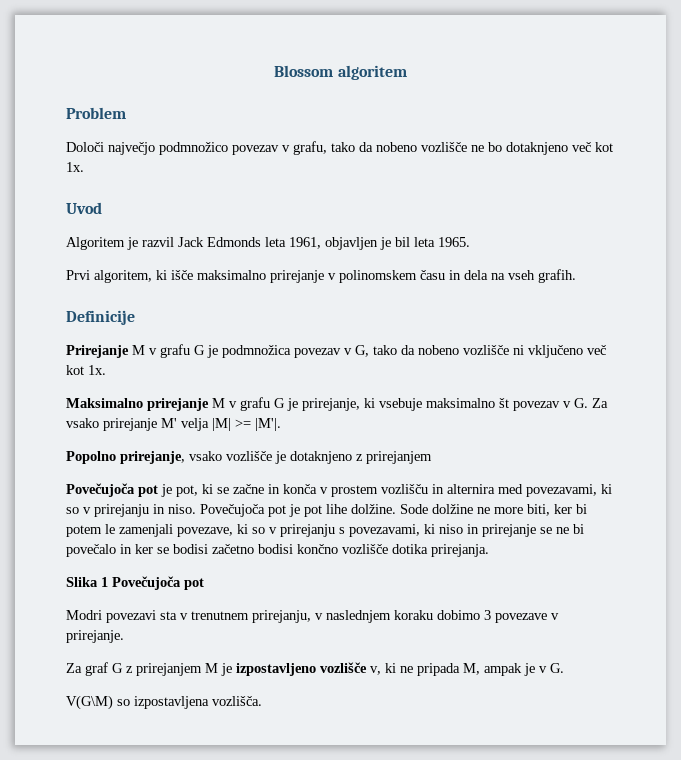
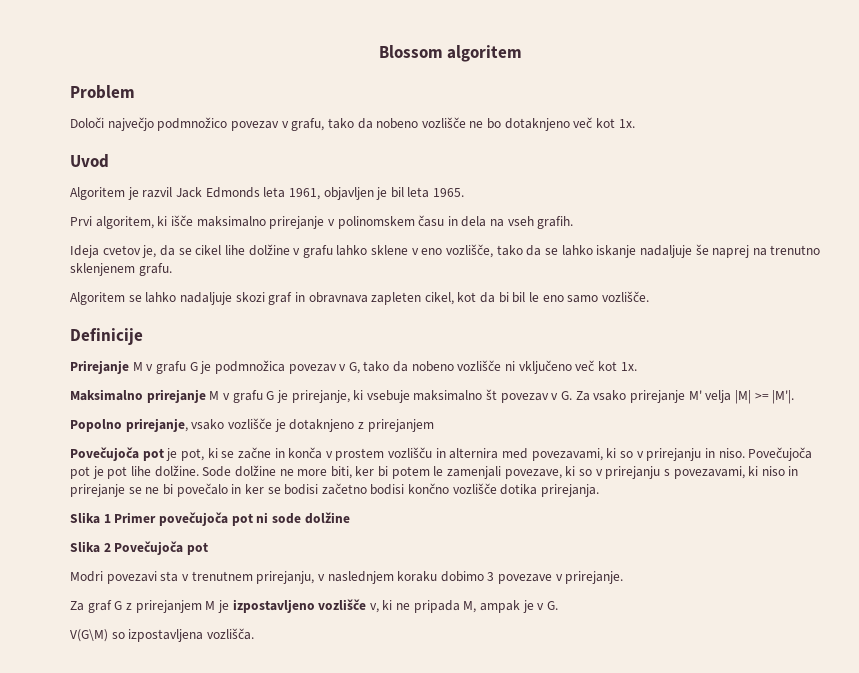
(576, 276) none -> [70,244,821,258] [70,263,172,276] [70,291,649,305] // Ideja cvetov je, da se cikel lihe dolžine v grafu lahko sklene v eno vozlišče, tako da se lahko iskanje nadaljuje še naprej na trenutno sklenjenem grafu. // Algoritem se lahko nadaljuje skozi graf in obravnava zapleten cikel, kot da bi bil le eno samo vozlišče.
(108, 582) none -> [114,512,350,526] [70,541,111,553] Primer povečujoča pot ni sode dolžine // Slika 2

